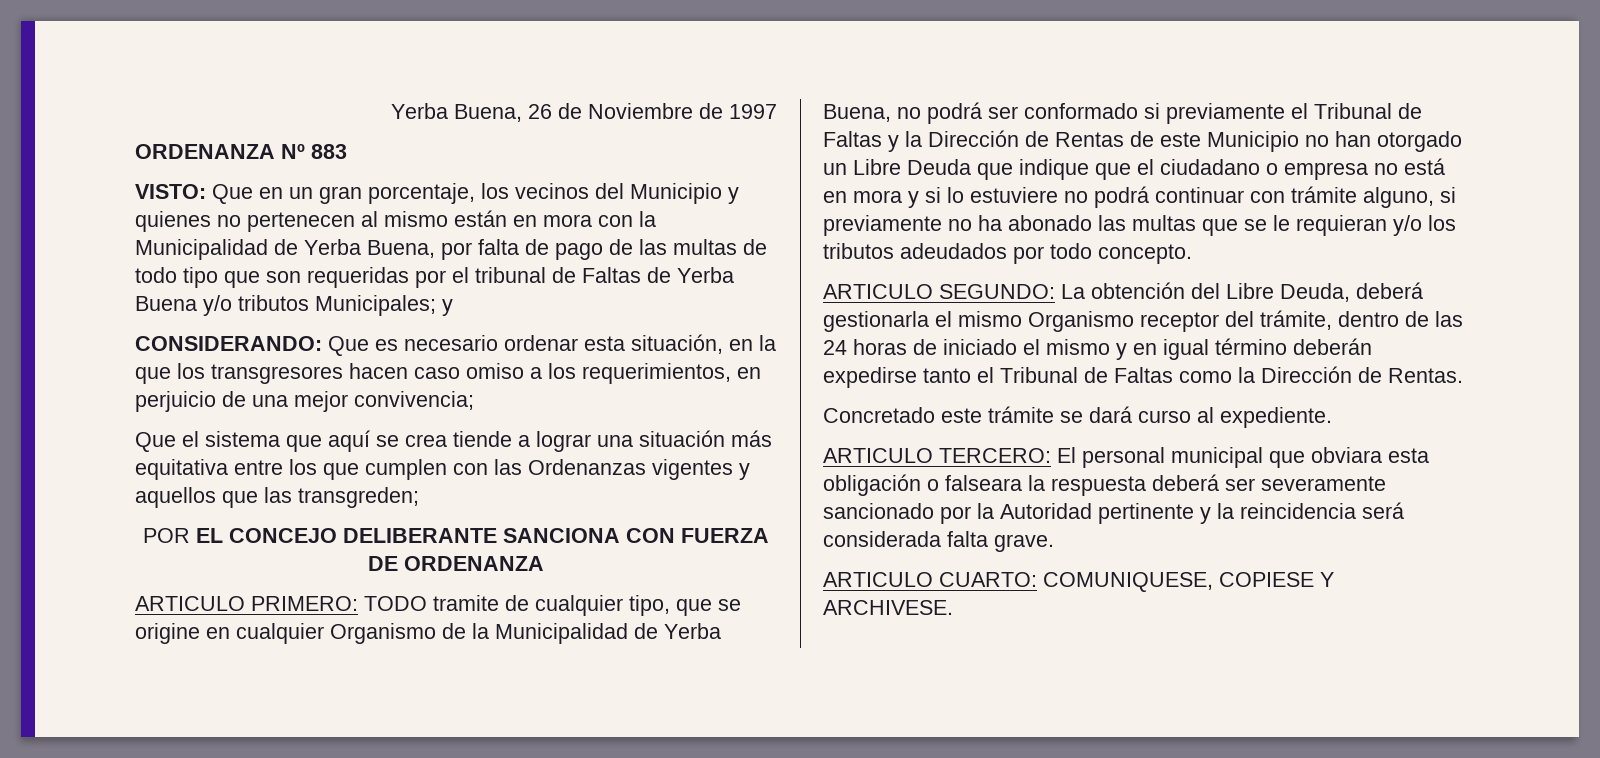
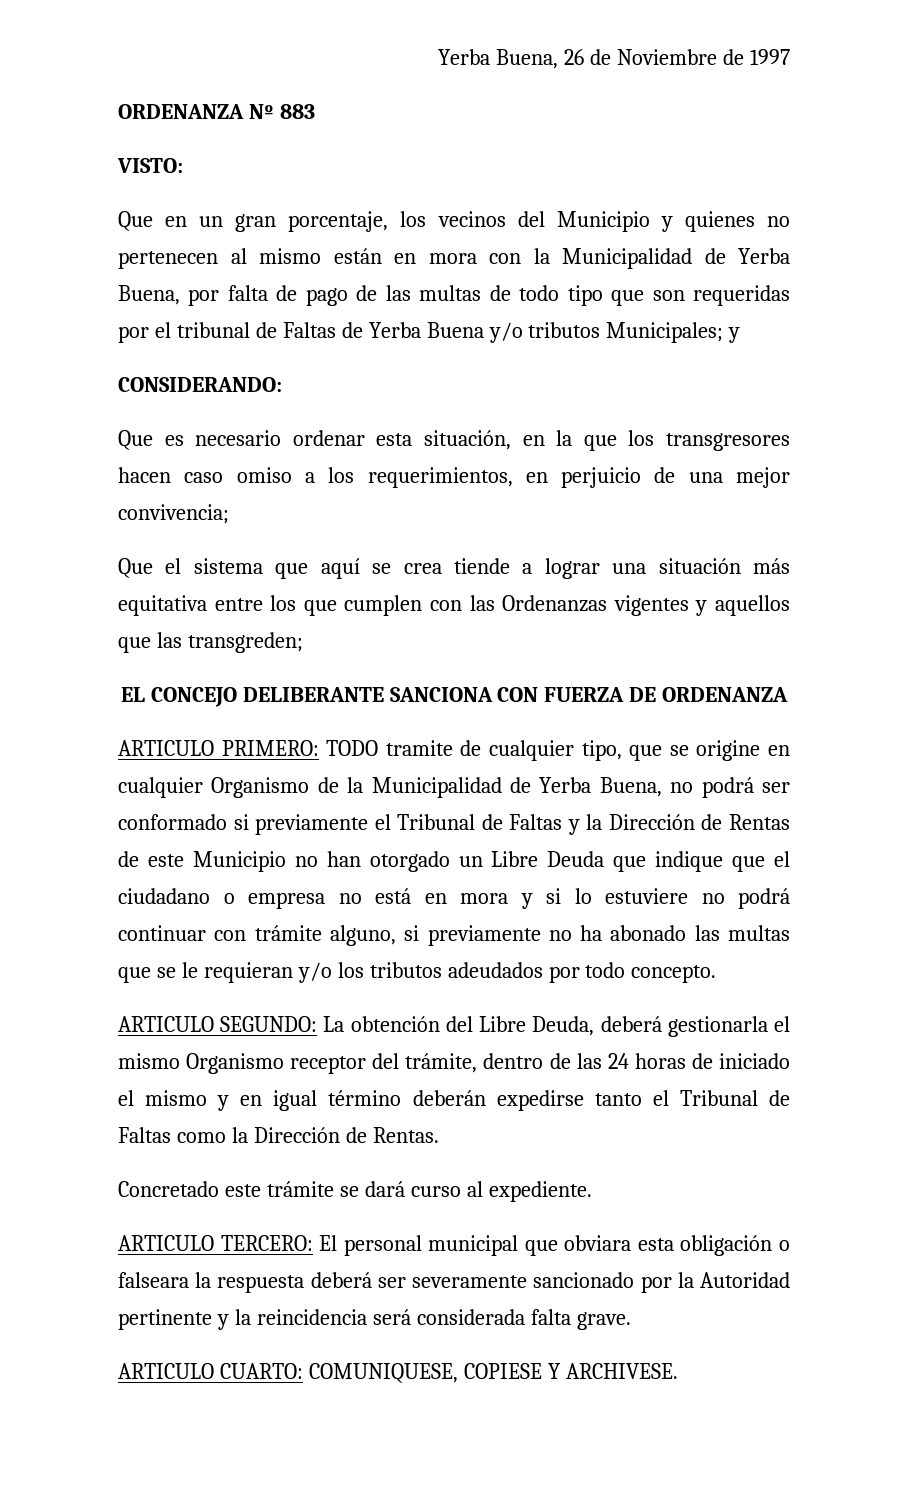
(206, 191) none -> (183, 165) //
(322, 343) none -> (282, 384) //
[143,528,190,543] POR -> (303, 642) none

